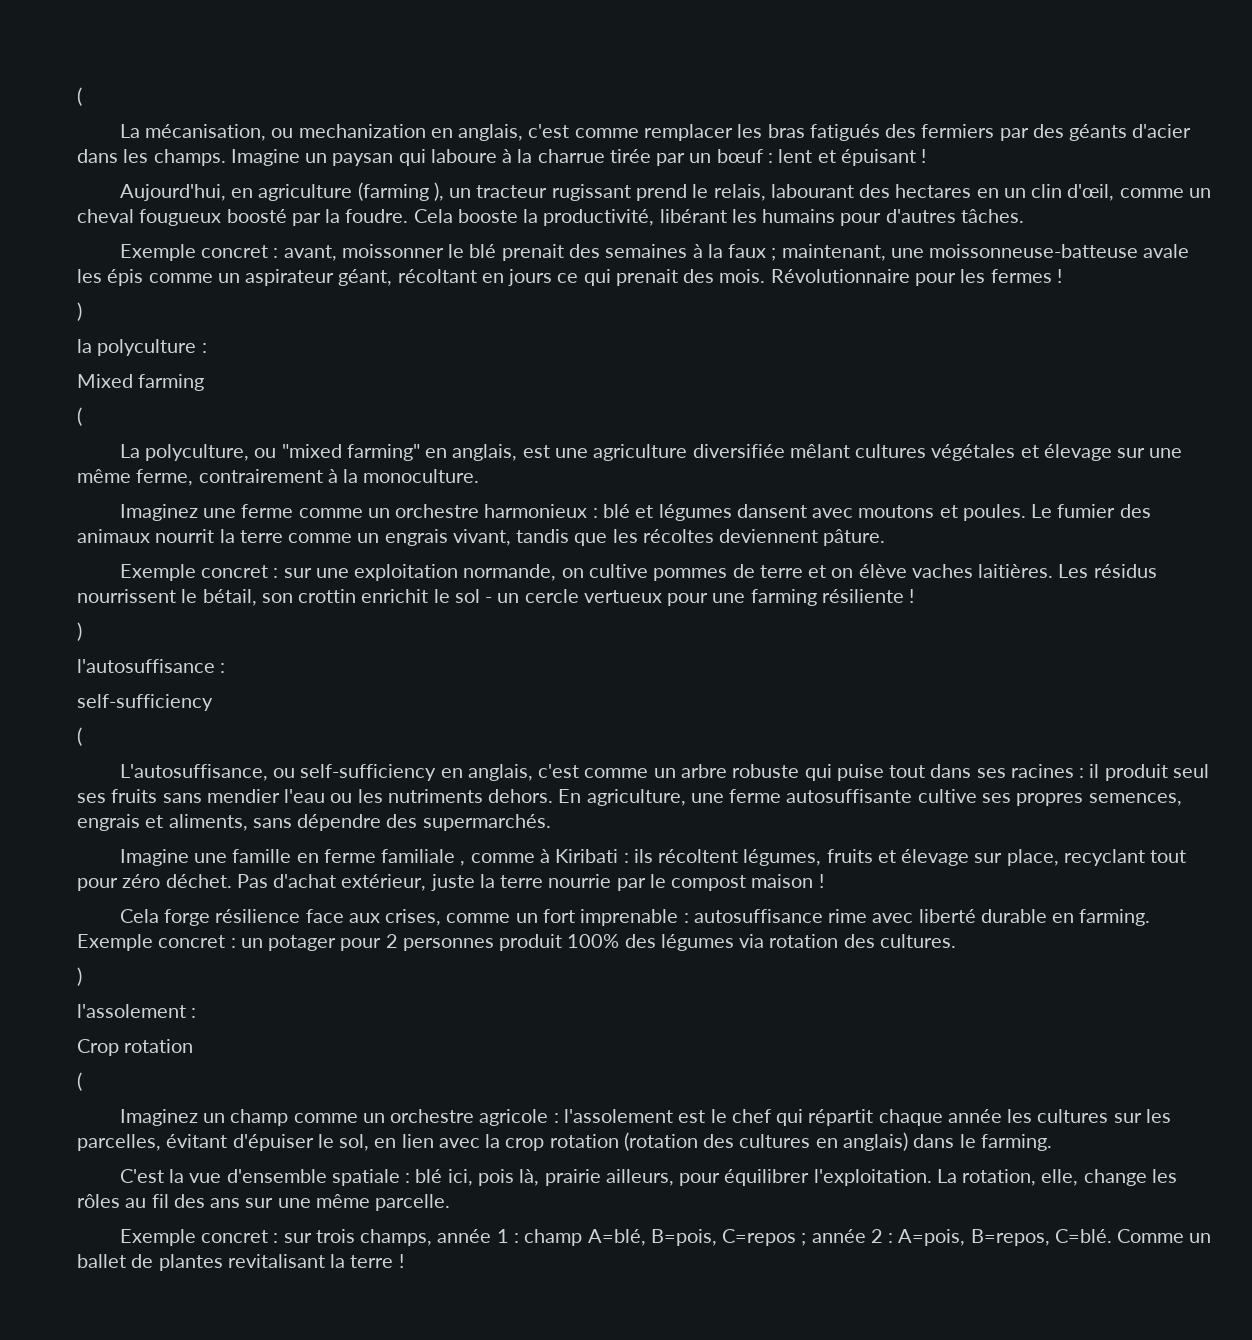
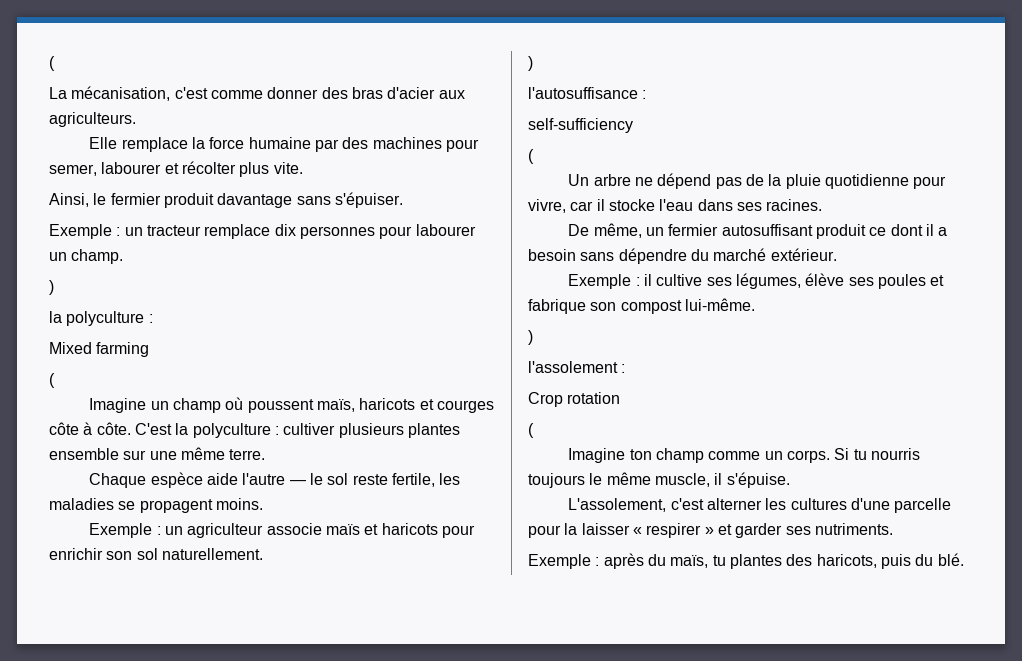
[271,124,1192,141] [77,149,927,166] [119,182,1211,201] [77,209,1024,226] [119,244,1190,261] [77,269,1062,286] ou mechanization en anglais, c'est comme remplacer les bras fatigués des fermiers par des géants d'acier dans les champs. Imagine un paysan qui laboure à la charrue tirée par un bœuf : lent et épuisant ! // Aujourd'hui, en agriculture (farming ), un tracteur rugissant prend le relais, labourant des hectares en un clin d'œil, comme un cheval fougueux boosté par la foudre. Cela booste la productivité, libérant les humains pour d'autres tâches. // Exemple concret : avant, moissonner le blé prenait des semaines à la faux ; maintenant, une moissonneuse-batteuse avale les épis comme un aspirateur géant, récoltant en jours ce qui prenait des mois. Révolutionnaire pour les fermes ! -> [174,87,465,99] [49,112,136,127] [89,137,479,152] [49,161,303,177] [49,192,403,208] [49,224,476,239] [49,249,124,264] c'est comme donner des bras d'acier aux agriculteurs. // Elle remplace la force humaine par des machines pour semer, labourer et récolter plus vite. // Ainsi, le fermier produit davantage sans s'épuiser. // Exemple : un tracteur remplace dix personnes pour labourer un champ.
[119,444,1183,461] [77,469,480,486] [119,504,1151,521] [77,529,886,546] [119,564,1157,581] [77,589,915,606] La polyculture, ou "mixed farming" en anglais, est une agriculture diversifiée mêlant cultures végétales et élevage sur une même ferme, contrairement à la monoculture. // Imaginez une ferme comme un orchestre harmonieux : blé et légumes dansent avec moutons et poules. Le fumier des animaux nourrit la terre comme un engrais vivant, tandis que les récoltes deviennent pâture. // Exemple concret : sur une exploitation normande, on cultive pommes de terre et on élève vaches laitières. Les résidus nourrissent le bétail, son crottin enrichit le sol - un cercle vertueux pour une farming résiliente ! -> [89,397,494,413] [49,422,460,438] [49,447,266,460] [89,472,461,488] [49,498,263,513] [89,523,475,538] [49,548,263,560] Imagine un champ où poussent maïs, haricots et courges côte à côte. C'est la polyculture : cultiver plusieurs plantes ensemble sur une même terre. // Chaque espèce aide l'autre — le sol reste fertile, les maladies se propagent moins. // Exemple : un agriculteur associe maïs et haricots pour enrichir son sol naturellement.
[119,764,1209,781] [77,789,1182,806] [77,814,551,831] [119,849,1187,866] [77,874,824,891] [119,909,1151,926] [77,934,956,951] L'autosuffisance, ou self-sufficiency en anglais, c'est comme un arbre robuste qui puise tout dans ses racines : il produit seul ses fruits sans mendier l'eau ou les nutriments dehors. En agriculture, une ferme autosuffisante cultive ses propres semences, engrais et aliments, sans dépendre des supermarchés. // Imagine une famille en ferme familiale , comme à Kiribati : ils récoltent légumes, fruits et élevage sur place, recyclant tout pour zéro déchet. Pas d'achat extérieur, juste la terre nourrie par le compost maison ! // Cela forge résilience face aux crises, comme un fort imprenable : autosuffisance rime avec liberté durable en farming. Exemple concret : un potager pour 2 personnes produit 100% des légumes via rotation des cultures. -> [568,173,947,189] [528,199,823,213] [568,223,948,239] [528,248,837,264] [568,273,945,289] [528,298,755,314] Un arbre ne dépend pas de la pluie quotidienne pour vivre, car il stocke l'eau dans ses racines. // De même, un fermier autosuffisant produit ce dont il a besoin sans dépendre du marché extérieur. // Exemple : il cultive ses légumes, élève ses poules et fabrique son compost lui-même.
[119,1109,226,1126] Imaginez un -> [568,448,652,463] Imagine ton
[390,1109,1171,1126] [77,1132,1052,1151] [119,1169,1177,1186] [77,1194,451,1211] [119,1229,1212,1246] [77,1254,404,1271] orchestre agricole : l'assolement est le chef qui répartit chaque année les cultures sur les parcelles, évitant d'épuiser le sol, en lien avec la crop rotation (rotation des cultures en anglais) dans le farming. // C'est la vue d'ensemble spatiale : blé ici, pois là, prairie ailleurs, pour équilibrer l'exploitation. La rotation, elle, change les rôles au fil des ans sur une même parcelle. // Exemple concret : sur trois champs, année 1 : champ A=blé, B=pois, C=repos ; année 2 : A=pois, B=repos, C=blé. Comme un ballet de plantes revitalisant la terre ! -> [786,448,920,463] [528,472,790,488] [568,498,952,513] [528,523,893,538] [528,553,964,569] corps. Si tu nourris toujours le même muscle, il s'épuise. // L'assolement, c'est alterner les cultures d'une parcelle pour la laisser « respirer » et garder ses nutriments. // Exemple : après du maïs, tu plantes des haricots, puis du blé.

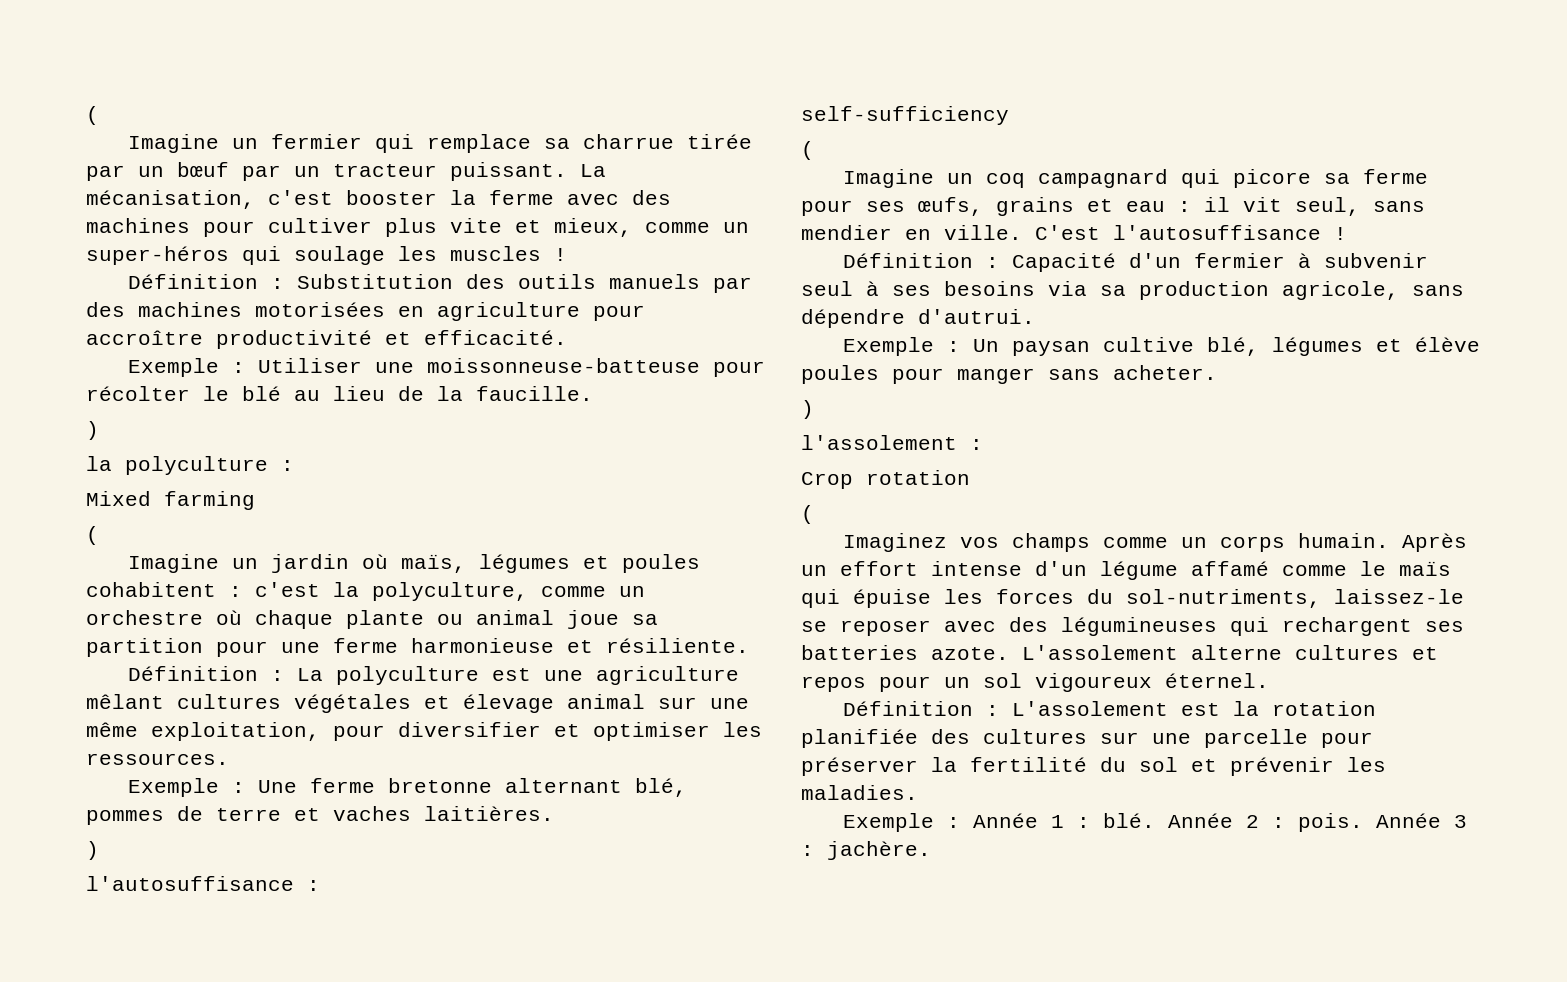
[49,56,55,71] [49,86,465,101] [49,112,136,127] [89,137,479,152] [49,161,303,177] [49,192,403,208] [49,224,476,239] [49,249,124,264] ( // La mécanisation, c'est comme donner des bras d'acier aux agriculteurs. // Elle remplace la force humaine par des machines pour semer, labourer et récolter plus vite. // Ainsi, le fermier produit davantage sans s'épuiser. // Exemple : un tracteur remplace dix personnes pour labourer un champ. -> [86,106,99,125] [128,134,753,153] [86,162,606,181] [86,190,671,209] [86,218,749,237] [86,246,567,265] [128,274,753,293] [86,302,645,321] [86,330,567,349] [128,358,766,377] [86,386,593,401] ( // Imagine un fermier qui remplace sa charrue tirée par un bœuf par un tracteur puissant. La mécanisation, c'est booster la ferme avec des machines pour cultiver plus vite et mieux, comme un super-héros qui soulage les muscles ! // Définition : Substitution des outils manuels par des machines motorisées en agriculture pour accroître productivité et efficacité. // Exemple : Utiliser une moissonneuse-batteuse pour récolter le blé au lieu de la faucille.
[172,397,494,413] [49,422,460,438] [49,447,266,460] [89,472,461,488] [49,498,263,513] [89,523,475,538] [49,548,263,560] champ où poussent maïs, haricots et courges côte à côte. C'est la polyculture : cultiver plusieurs plantes ensemble sur une même terre. // Chaque espèce aide l'autre — le sol reste fertile, les maladies se propagent moins. // Exemple : un agriculteur associe maïs et haricots pour enrichir son sol naturellement. -> [271,554,701,573] [86,582,645,601] [86,610,658,629] [86,638,749,657] [128,666,740,685] [86,694,749,713] [86,722,762,741] [86,753,229,765] [128,778,688,797] [86,806,554,825] jardin où maïs, légumes et poules cohabitent : c'est la polyculture, comme un orchestre où chaque plante ou animal joue sa partition pour une ferme harmonieuse et résiliente. // Définition : La polyculture est une agriculture mêlant cultures végétales et élevage animal sur une même exploitation, pour diversifier et optimiser les ressources. // Exemple : Une ferme bretonne alternant blé, pommes de terre et vaches laitières.
[568,173,947,189] [528,199,823,213] [568,223,948,239] [528,248,837,264] [568,273,945,289] [528,298,755,314] Un arbre ne dépend pas de la pluie quotidienne pour vivre, car il stocke l'eau dans ses racines. // De même, un fermier autosuffisant produit ce dont il a besoin sans dépendre du marché extérieur. // Exemple : il cultive ses légumes, élève ses poules et fabrique son compost lui-même. -> [843,169,1429,188] [801,197,1425,216] [801,225,1347,240] [843,253,1429,272] [801,281,1464,300] [801,309,1035,328] [843,337,1481,356] [801,365,1217,384] Imagine un coq campagnard qui picore sa ferme pour ses œufs, grains et eau : il vit seul, sans mendier en ville. C'est l'autosuffisance ! // Définition : Capacité d'un fermier à subvenir seul à ses besoins via sa production agricole, sans dépendre d'autrui. // Exemple : Un paysan cultive blé, légumes et élève poules pour manger sans acheter.
[568,448,920,463] [528,472,790,488] [568,498,952,513] [528,523,893,538] [528,553,964,569] Imagine ton champ comme un corps. Si tu nourris toujours le même muscle, il s'épuise. // L'assolement, c'est alterner les cultures d'une parcelle pour la laisser « respirer » et garder ses nutriments. // Exemple : après du maïs, tu plantes des haricots, puis du blé. -> [843,533,1468,552] [801,561,1451,580] [801,589,1464,608] [801,617,1464,636] [801,645,1438,660] [801,673,1269,692] [843,701,1377,716] [801,729,1373,748] [801,757,1386,776] [801,785,918,800] [843,813,1468,832] [801,841,931,860] Imaginez vos champs comme un corps humain. Après un effort intense d'un légume affamé comme le maïs qui épuise les forces du sol-nutriments, laissez-le se reposer avec des légumineuses qui rechargent ses batteries azote. L'assolement alterne cultures et repos pour un sol vigoureux éternel. // Définition : L'assolement est la rotation planifiée des cultures sur une parcelle pour préserver la fertilité du sol et prévenir les maladies. // Exemple : Année 1 : blé. Année 2 : pois. Année 3 : jachère.

